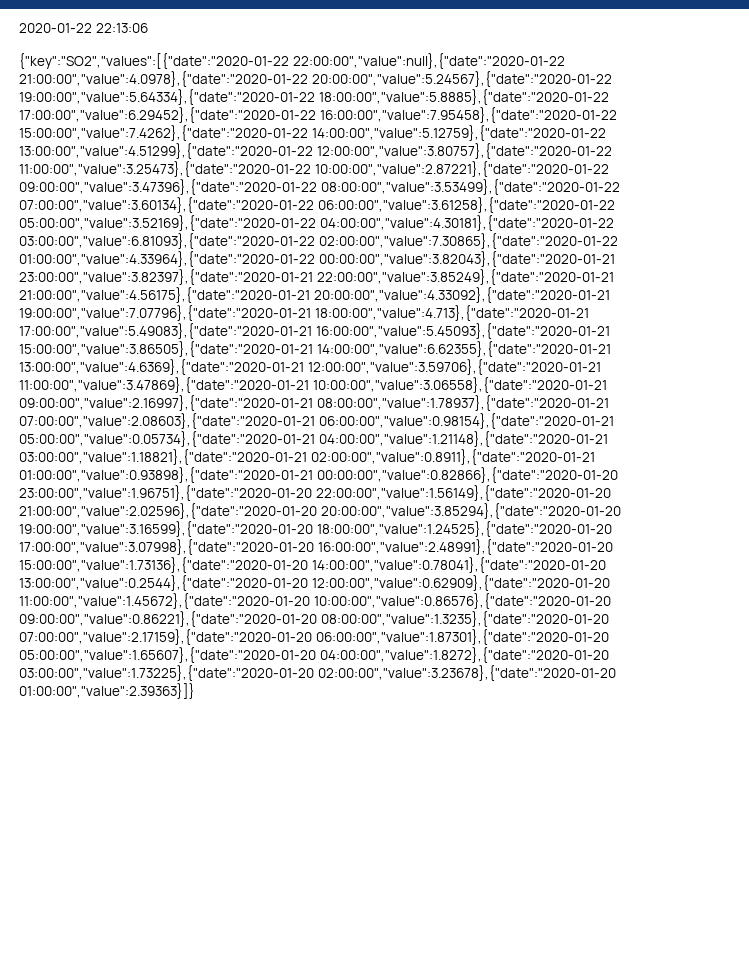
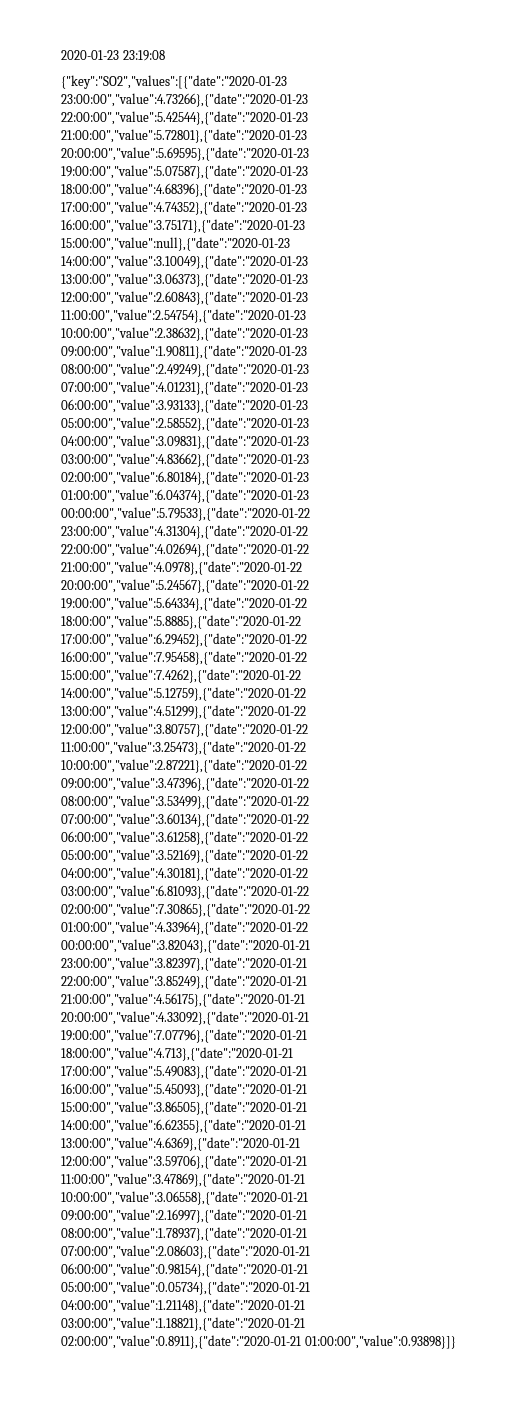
[19,23,148,33] [19,53,565,69] 2020-01-22 22:13:06 // {"key":"SO2","values":[{"date":"2020-01-22 22:00:00","value":null},{"date":"2020-01-22 -> [61,50,165,61] [61,75,287,89] [61,93,308,107] [61,111,308,125] [61,129,307,143] [61,147,309,161] [61,165,308,179] [61,183,307,197] [61,201,307,215] [61,219,305,233] [61,237,290,251] [61,255,308,269] [61,273,308,287] [61,291,308,305] [61,309,306,323] [61,327,308,341] [61,345,307,359] [61,363,309,377] [61,381,308,395] [61,399,308,413] [61,417,309,431] [61,435,309,449] [61,453,309,467] [61,471,309,485] [61,489,309,503] [61,507,310,521] [61,525,308,539] [61,543,309,557] 2020-01-23 23:19:08 // {"key":"SO2","values":[{"date":"2020-01-23 23:00:00","value":4.73266},{"date":"2020-01-23 22:00:00","value":5.42544},{"date":"2020-01-23 21:00:00","value":5.72801},{"date":"2020-01-23 20:00:00","value":5.69595},{"date":"2020-01-23 19:00:00","value":5.07587},{"date":"2020-01-23 18:00:00","value":4.68396},{"date":"2020-01-23 17:00:00","value":4.74352},{"date":"2020-01-23 16:00:00","value":3.75171},{"date":"2020-01-23 15:00:00","value":null},{"date":"2020-01-23 14:00:00","value":3.10049},{"date":"2020-01-23 13:00:00","value":3.06373},{"date":"2020-01-23 12:00:00","value":2.60843},{"date":"2020-01-23 11:00:00","value":2.54754},{"date":"2020-01-23 10:00:00","value":2.38632},{"date":"2020-01-23 09:00:00","value":1.90811},{"date":"2020-01-23 08:00:00","value":2.49249},{"date":"2020-01-23 07:00:00","value":4.01231},{"date":"2020-01-23 06:00:00","value":3.93133},{"date":"2020-01-23 05:00:00","value":2.58552},{"date":"2020-01-23 04:00:00","value":3.09831},{"date":"2020-01-23 03:00:00","value":4.83662},{"date":"2020-01-23 02:00:00","value":6.80184},{"date":"2020-01-23 01:00:00","value":6.04374},{"date":"2020-01-23 00:00:00","value":5.79533},{"date":"2020-01-22 23:00:00","value":4.31304},{"date":"2020-01-22 22:00:00","value":4.02694},{"date":"2020-01-22
[19,467,618,483] [19,485,611,501] [19,503,621,519] [19,521,612,537] [19,539,613,555] [19,557,606,573] [19,575,610,591] [19,593,611,609] [19,611,609,627] [19,629,609,645] [19,647,609,663] [19,665,616,681] [19,683,195,699] 01:00:00","value":0.93898},{"date":"2020-01-21 00:00:00","value":0.82866},{"date":"2020-01-20 23:00:00","value":1.96751},{"date":"2020-01-20 22:00:00","value":1.56149},{"date":"2020-01-20 21:00:00","value":2.02596},{"date":"2020-01-20 20:00:00","value":3.85294},{"date":"2020-01-20 19:00:00","value":3.16599},{"date":"2020-01-20 18:00:00","value":1.24525},{"date":"2020-01-20 17:00:00","value":3.07998},{"date":"2020-01-20 16:00:00","value":2.48991},{"date":"2020-01-20 15:00:00","value":1.73136},{"date":"2020-01-20 14:00:00","value":0.78041},{"date":"2020-01-20 13:00:00","value":0.2544},{"date":"2020-01-20 12:00:00","value":0.62909},{"date":"2020-01-20 11:00:00","value":1.45672},{"date":"2020-01-20 10:00:00","value":0.86576},{"date":"2020-01-20 09:00:00","value":0.86221},{"date":"2020-01-20 08:00:00","value":1.3235},{"date":"2020-01-20 07:00:00","value":2.17159},{"date":"2020-01-20 06:00:00","value":1.87301},{"date":"2020-01-20 05:00:00","value":1.65607},{"date":"2020-01-20 04:00:00","value":1.8272},{"date":"2020-01-20 03:00:00","value":1.73225},{"date":"2020-01-20 02:00:00","value":3.23678},{"date":"2020-01-20 01:00:00","value":2.39363}]} -> [304,1335,456,1349] 01:00:00","value":0.93898}]}

